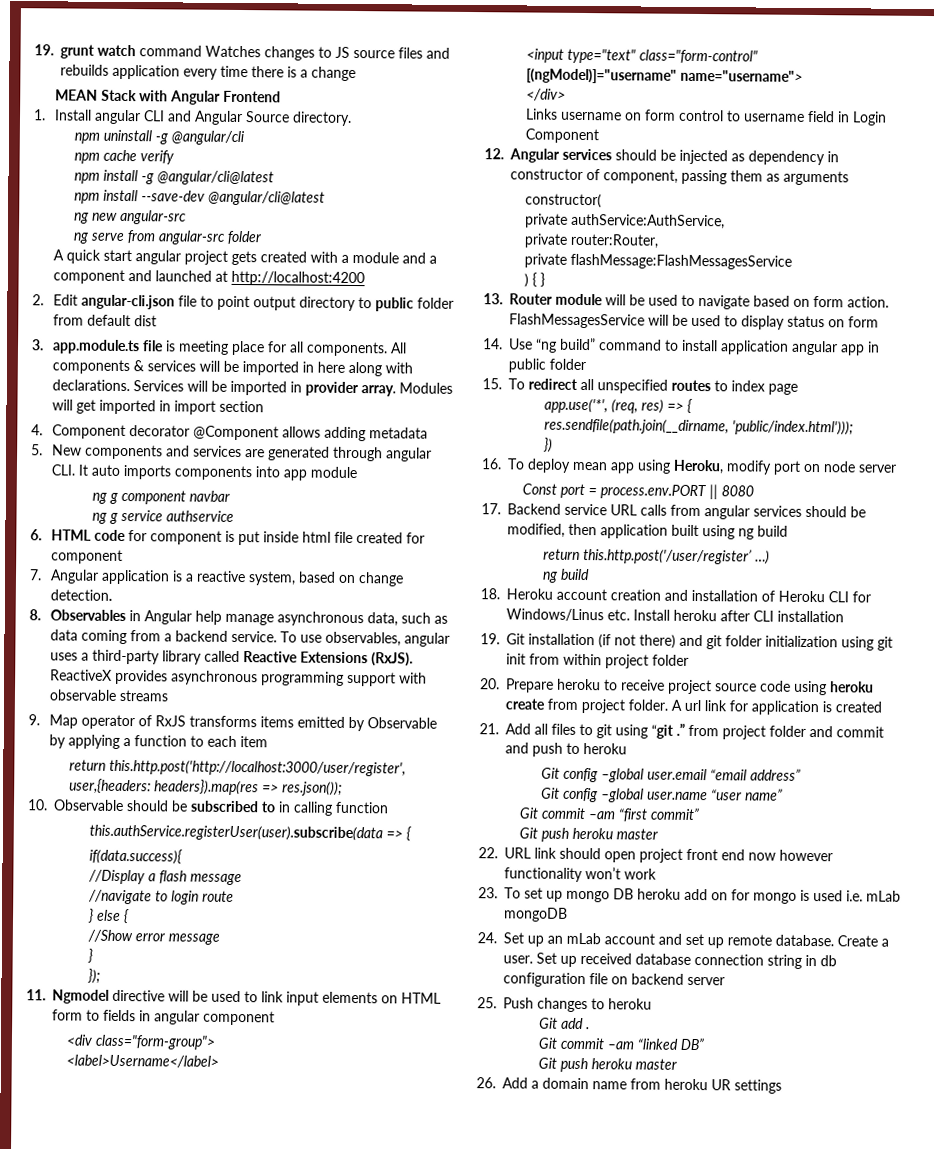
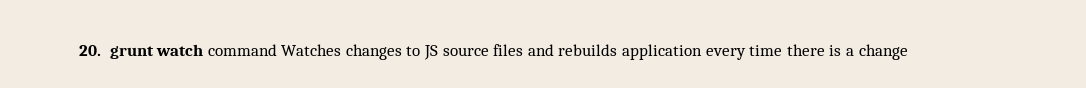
[34,44,54,56] 19. -> [79,45,101,56] 20.
[54,89,281,105] [33,109,352,126] [74,129,246,146] [74,149,175,165] [74,169,275,186] [74,189,326,206] [74,209,188,225] [73,230,263,245] [52,249,437,266] [52,269,365,287] [32,294,454,312] [52,314,157,327] [31,339,407,357] [51,359,413,377] [51,379,453,397] [51,399,264,415] [31,424,428,442] [31,444,432,462] [50,464,357,481] [91,489,230,505] [91,509,234,524] [30,529,425,546] [50,549,123,564] [29,569,404,587] [49,589,112,601] [29,609,448,627] [49,629,450,647] [49,649,413,667] [49,669,427,687] [48,689,169,702] [28,714,437,732] [48,734,268,749] [69,759,407,777] [69,778,344,796] [27,799,389,816] [88,824,412,842] [88,848,183,865] [87,869,242,886] [87,889,234,905] [86,908,130,924] [86,929,220,945] [86,948,93,963] [86,968,101,984] [26,989,441,1006] [52,1009,275,1026] [66,1034,217,1050] [66,1054,220,1068] [526,48,759,64] [526,68,804,84] [526,88,567,101] [526,108,888,126] [525,128,600,144] [484,148,839,166] [510,168,849,186] [525,193,603,209] [525,213,726,230] [524,233,660,249] [524,253,793,270] [524,272,546,288] [483,293,889,310] [509,313,879,330] [483,337,880,356] [508,358,586,373] [482,378,798,395] [543,398,693,414] [543,418,854,436] [542,437,553,453] [481,458,897,475] [522,483,755,500] [481,503,866,520] [507,523,788,540] [542,548,770,565] [541,568,590,583] [480,588,871,603] [506,608,844,623] [480,633,893,651] [506,653,689,669] [480,678,874,696] [505,698,882,716] [479,722,884,740] [505,742,627,757] [540,767,801,783] [540,787,783,803] [519,807,701,822] [519,827,659,842] [478,847,833,863] [504,867,657,883] [478,887,901,904] [504,907,568,922] [477,932,889,949] [503,952,837,969] [503,972,725,988] [477,997,652,1013] [538,1017,590,1030] [537,1037,705,1051] [537,1057,677,1073] [476,1077,782,1094] // MEAN Stack with Angular Frontend // 1. Install angular CLI and Angular Source directory. // npm uninstall -g @angular/cli // npm cache verify // npm install -g @angular/cli@latest // npm install --save-dev @angular/cli@latest // ng new angular-src // ng serve from angular-src folder // A quick start angular project gets created with a module and a component and launched at http://localhost:4200 // 2. Edit angular-cli.json file to point output directory to public folder from default dist // 3. app.module.ts file is meeting place for all components. All components & services will be imported in here along with declarations. Services will be imported in provider array. Modules will get imported in import section // 4. Component decorator @Component allows adding metadata // 5. New components and services are generated through angular CLI. It auto imports components into app module // ng g component navbar // ng g service authservice // 6. HTML code for component is put inside html file created for component // 7. Angular application is a reactive system, based on change detection. // 8. Observables in Angular help manage asynchronous data, such as data coming from a backend service. To use observables, angular uses a third-party library called Reactive Extensions (RxJS). ReactiveX provides asynchronous programming support with observable streams // 9. Map operator of RxJS transforms items emitted by Observable by applying a function to each item // return this.http.post('http://localhost:3000/user/register', user,{headers: headers}).map(res => res.json()); // 10. Observable should be subscribed to in calling function // this.authService.registerUser(user).subscribe(data => { // if(data.success){ // //Display a flash message // //navigate to login route // } else { // //Show error message // } // }); // 11. Ngmodel directive will be used to link input elements on HTML form to fields in angular component // <div class="form-group"> // <label>Username</label> // <input type="text" class="form-control" [(ngModel)]="username" name="username"> // </div> // Links username on form control to username field in Login Component // 12. Angular services should be injected as dependency in constructor of component, passing them as arguments // constructor( // private authService:AuthService, // private router:Router, // private flashMessage:FlashMessagesService // ) { } // 13. Router module will be used to navigate based on form action. FlashMessagesService will be used to display status on form // 14. Use “ng build” command to install application angular app in public folder // 15. To redirect all unspecified routes to index page // app.use('*', (req, res) => { // res.sendfile(path.join(__dirname, 'public/index.html'))); // }) // 16. To deploy mean app using Heroku, modify port on node server // Const port = process.env.PORT || 8080 // 17. Backend service URL calls from angular services should be modified, then application built using ng build // return this.http.post('/user/register’ …) // ng build // 18. Heroku account creation and installation of Heroku CLI for Windows/Linus etc. Install heroku after CLI installation // 19. Git installation (if not there) and git folder initialization using git init from within project folder // 20. Prepare heroku to receive project source code using heroku create from project folder. A url link for application is created // 21. Add all files to git using “git .” from project folder and commit and push to heroku // Git config –global user.email “email address” // Git config –global user.name “user name” // Git commit –am “first commit” // Git push heroku master // 22. URL link should open project front end now however functionality won’t work // 23. To set up mongo DB heroku add on for mongo is used i.e. mLab mongoDB // 24. Set up an mLab account and set up remote database. Create a user. Set up received database connection string in db configuration file on backend server // 25. Push changes to heroku // Git add . // Git commit –am “linked DB” // Git push heroku master // 26. Add a domain name from heroku UR settings -> (908, 52) none

